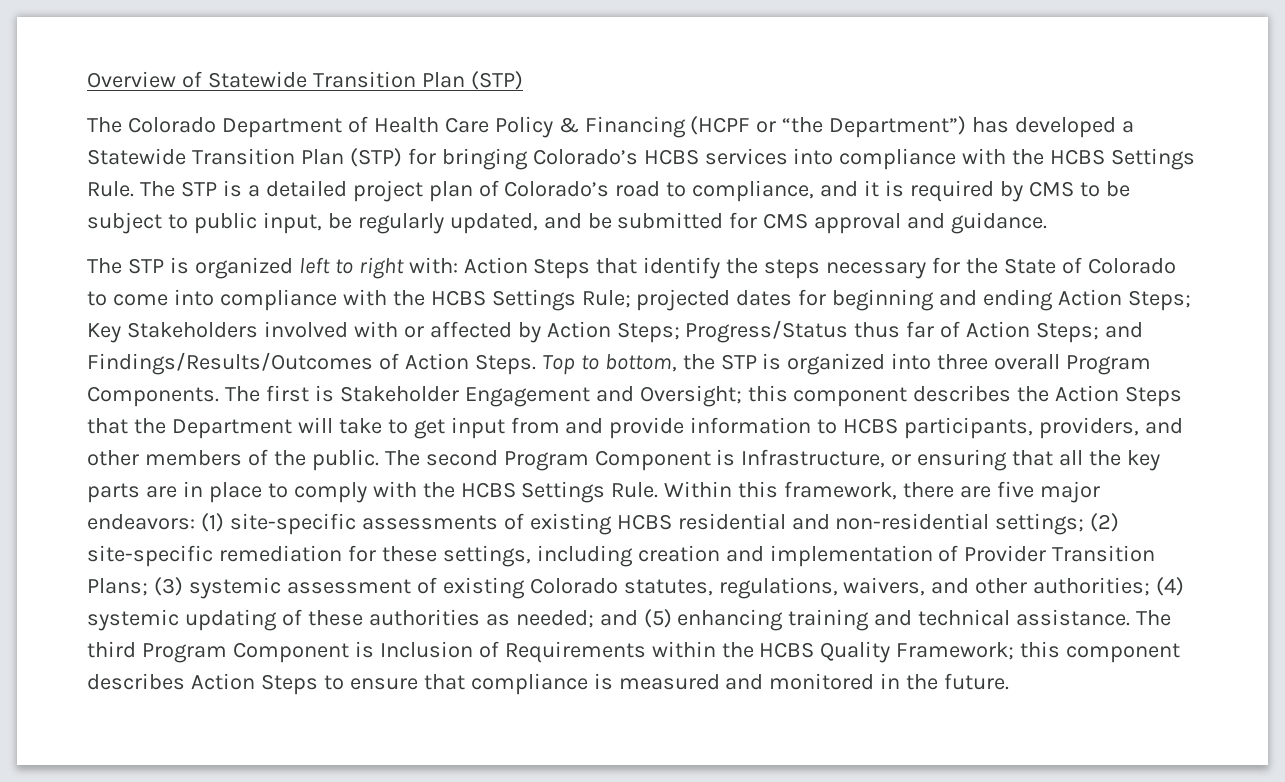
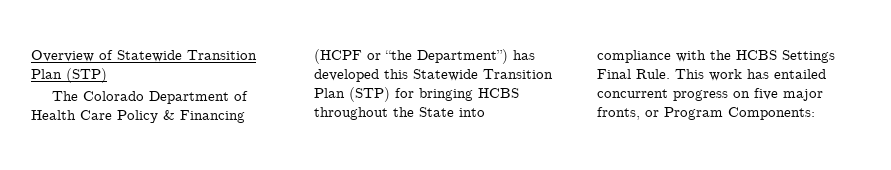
[1122,121,1135,133] a -> [384,69,408,79] this
[532,148,1196,170] [87,180,1130,202] [87,212,1048,234] [87,257,1176,279] [87,289,1192,311] [87,320,1144,343] [87,352,1152,375] [87,385,1183,407] [87,417,1184,439] [87,449,1161,471] [87,481,1100,503] [87,513,1120,535] [87,545,1156,567] [87,577,1185,599] [87,609,1172,631] [87,641,1181,663] [87,673,1010,695] Colorado’s HCBS services into compliance with the HCBS Settings Rule. The STP is a detailed project plan of Colorado’s road to compliance, and it is required by CMS to be subject to public input, be regularly updated, and be submitted for CMS approval and guidance. // The STP is organized left to right with: Action Steps that identify the steps necessary for the State of Colorado to come into compliance with the HCBS Settings Rule; projected dates for beginning and ending Action Steps; Key Stakeholders involved with or affected by Action Steps; Progress/Status thus far of Action Steps; and Findings/Results/Outcomes of Action Steps. Top to bottom, the STP is organized into three overall Program Components. The first is Stakeholder Engagement and Oversight; this component describes the Action Steps that the Department will take to get input from and provide information to HCBS participants, providers, and other members of the public. The second Program Component is Infrastructure, or ensuring that all the key parts are in place to comply with the HCBS Settings Rule. Within this framework, there are five major endeavors: (1) site-specific assessments of existing HCBS residential and non-residential settings; (2) site-specific remediation for these settings, including creation and implementation of Provider Transition Plans; (3) systemic assessment of existing Colorado statutes, regulations, waivers, and other authorities; (4) systemic updating of these authorities as needed; and (5) enhancing training and technical assistance. The third Program Component is Inclusion of Requirements within the HCBS Quality Framework; this component describes Action Steps to ensure that compliance is measured and monitored in the future. -> [478,88,519,98] [314,107,485,120] [597,50,835,63] [597,69,826,81] [597,88,823,101] [597,107,815,120] HCBS throughout the State into compliance with the HCBS Settings Final Rule. This work has entailed concurrent progress on five major fronts, or Program Components:

